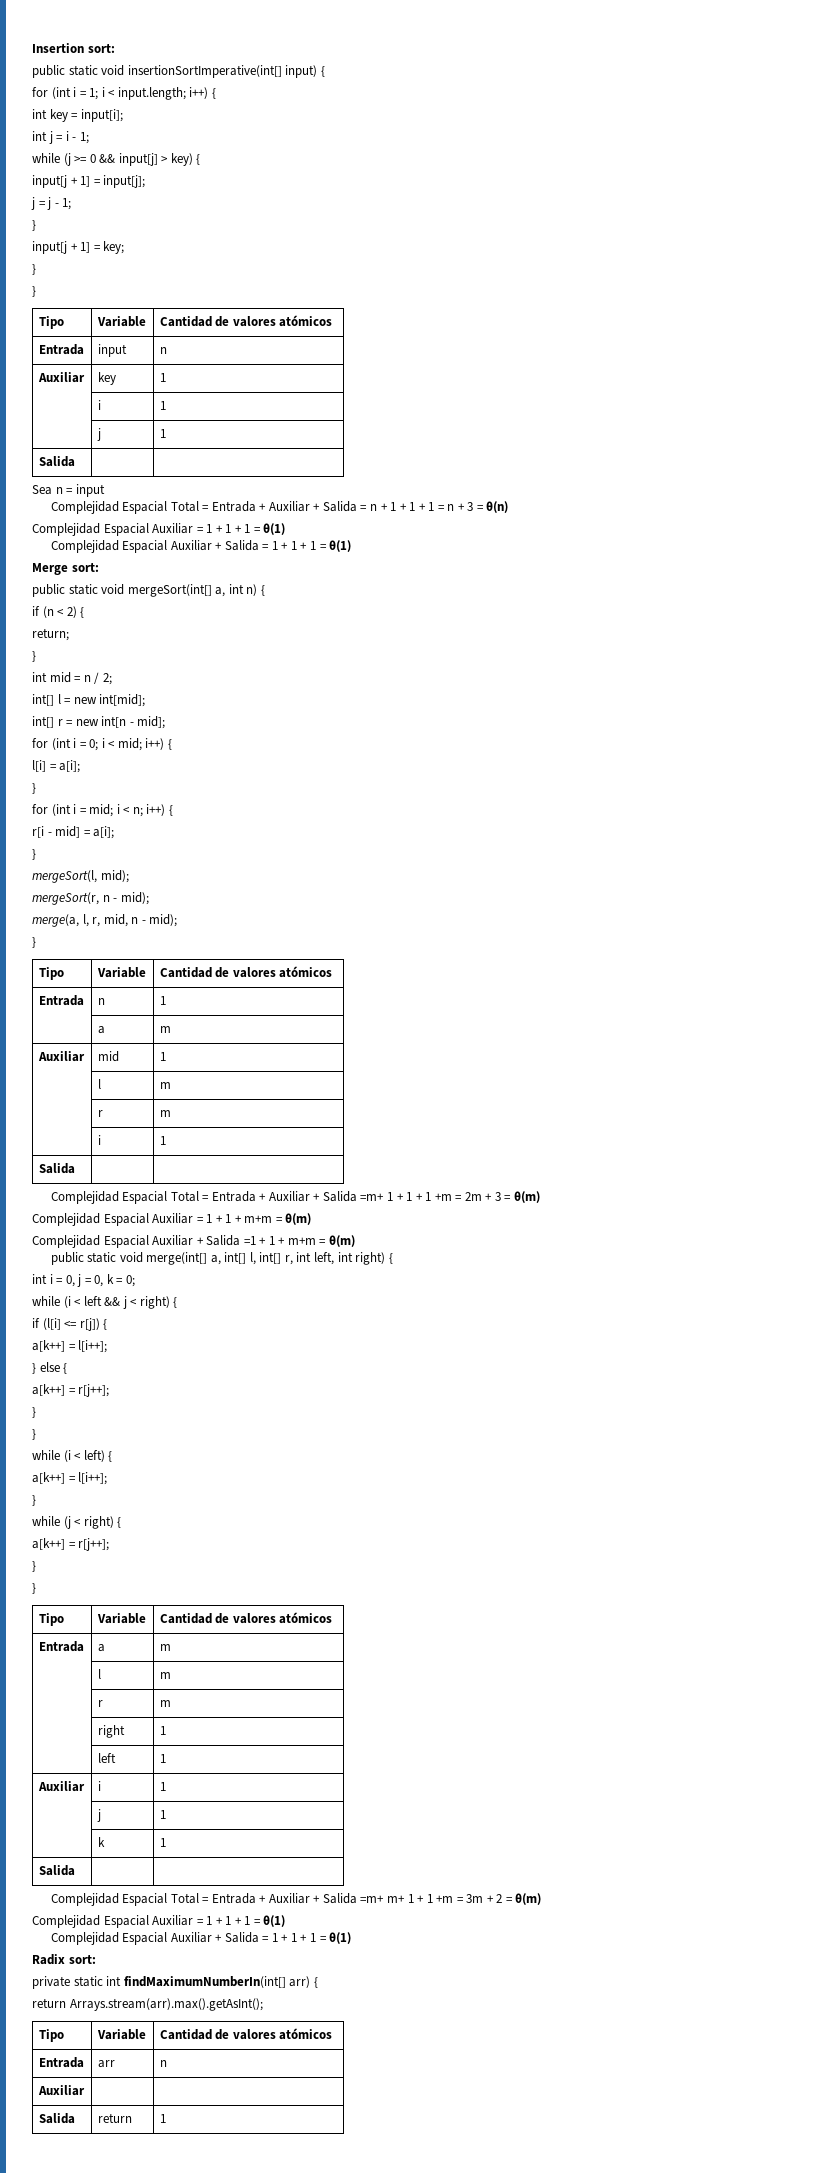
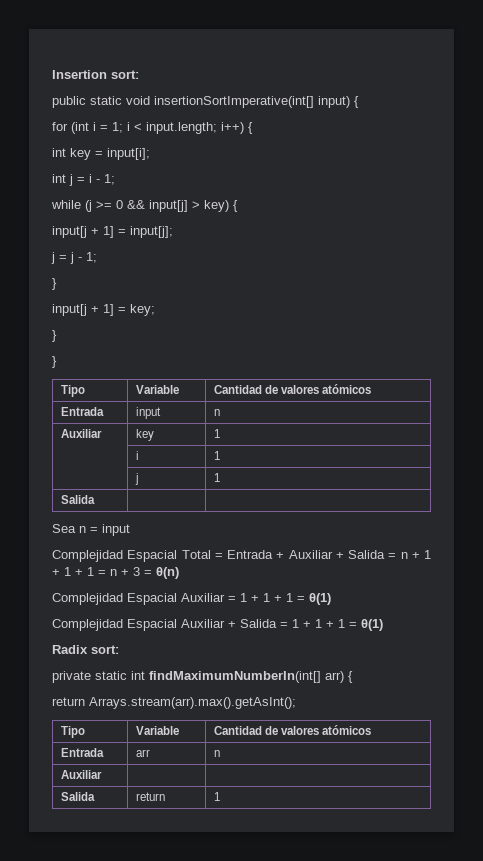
[32,563,99,575] [32,584,265,597] [32,606,85,618] [32,628,69,641] [32,651,36,662] [32,672,112,685] [32,694,146,707] [32,716,166,729] [32,738,172,751] [32,760,81,773] [32,783,36,794] [32,804,173,817] [32,826,115,839] [32,849,36,860] [32,870,129,883] [32,892,149,905] [32,914,178,927] [32,937,36,948] [38,967,64,980] [96,967,146,978] [159,966,333,978] [38,995,84,1006] [97,998,105,1005] [159,996,166,1005] [97,1026,105,1034] [159,1026,171,1033] [37,1051,85,1062] [97,1051,119,1062] [159,1052,166,1061] [97,1079,101,1089] [159,1082,171,1089] [97,1110,103,1117] [159,1110,171,1117] [97,1135,101,1145] [159,1136,166,1145] [38,1163,75,1174] [50,1191,540,1204] [32,1213,312,1226] [32,1235,355,1248] [50,1252,393,1265] [32,1274,135,1287] [32,1296,178,1309] [32,1318,108,1331] [32,1340,108,1353] [32,1362,68,1374] [32,1384,110,1397] [32,1407,36,1418] [32,1429,36,1440] [32,1450,113,1462] [32,1472,108,1485] [32,1495,36,1506] [32,1516,122,1529] [32,1538,110,1551] [32,1561,36,1572] [32,1583,36,1594] [38,1613,64,1626] [96,1613,146,1624] [159,1612,333,1624] [38,1641,84,1652] [97,1644,105,1652] [159,1644,171,1651] [97,1669,101,1679] [159,1672,171,1679] [97,1700,103,1707] [159,1700,171,1707] [97,1725,125,1738] [159,1726,166,1735] [97,1753,116,1763] [159,1754,166,1763] [37,1781,85,1792] [97,1781,101,1791] [159,1782,166,1791] [96,1809,101,1822] [159,1810,166,1819] [97,1837,105,1847] [159,1838,166,1847] [38,1865,75,1876] [50,1893,542,1906] [32,1915,286,1928] [50,1932,352,1945] // Merge sort: // public static void mergeSort(int[] a, int n) { // if (n < 2) { // return; // } // int mid = n / 2; // int[] l = new int[mid]; // int[] r = new int[n - mid]; // for (int i = 0; i < mid; i++) { // l[i] = a[i]; // } // for (int i = mid; i < n; i++) { // r[i - mid] = a[i]; // } // mergeSort(l, mid); // mergeSort(r, n - mid); // merge(a, l, r, mid, n - mid); // } // Tipo | Variable | Cantidad de valores atómicos // Entrada | n | 1 // | a | m // Auxiliar | mid | 1 // | l | m // | r | m // | i | 1 // Salida | | // Complejidad Espacial Total = Entrada + Auxiliar + Salida =m+ 1 + 1 + 1 +m = 2m + 3 = θ(m) // Complejidad Espacial Auxiliar = 1 + 1 + m+m = θ(m) // Complejidad Espacial Auxiliar + Salida =1 + 1 + m+m = θ(m) // public static void merge(int[] a, int[] l, int[] r, int left, int right) { // int i = 0, j = 0, k = 0; // while (i < left && j < right) { // if (l[i] <= r[j]) { // a[k++] = l[i++]; // } else { // a[k++] = r[j++]; // } // } // while (i < left) { // a[k++] = l[i++]; // } // while (j < right) { // a[k++] = r[j++]; // } // } // Tipo | Variable | Cantidad de valores atómicos // Entrada | a | m // | l | m // | r | m // | right | 1 // | left | 1 // Auxiliar | i | 1 // | j | 1 // | k | 1 // Salida | | // Complejidad Espacial Total = Entrada + Auxiliar + Salida =m+ m+ 1 + 1 +m = 3m + 2 = θ(m) // Complejidad Espacial Auxiliar = 1 + 1 + 1 = θ(1) // Complejidad Espacial Auxiliar + Salida = 1 + 1 + 1 = θ(1) -> (383, 625) none

